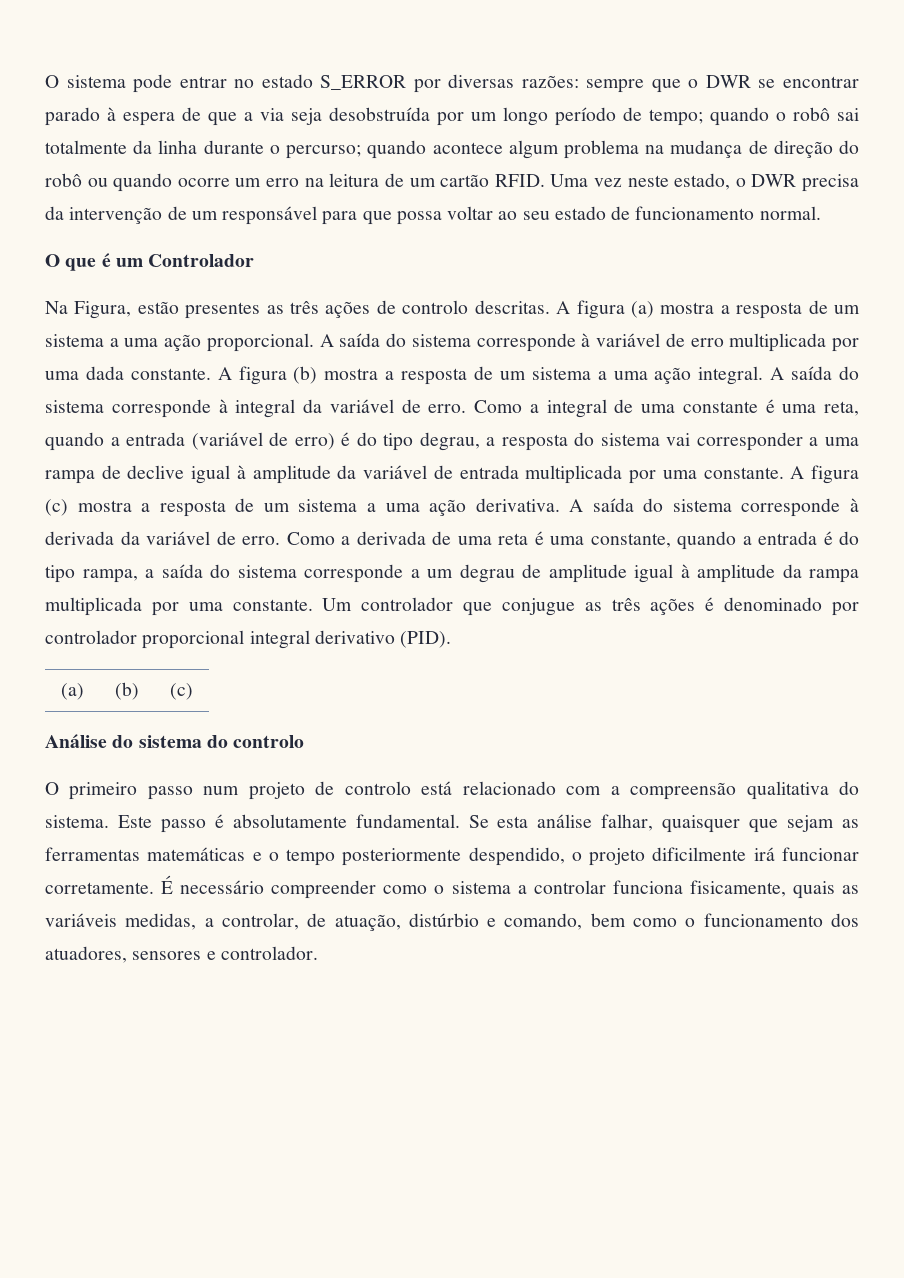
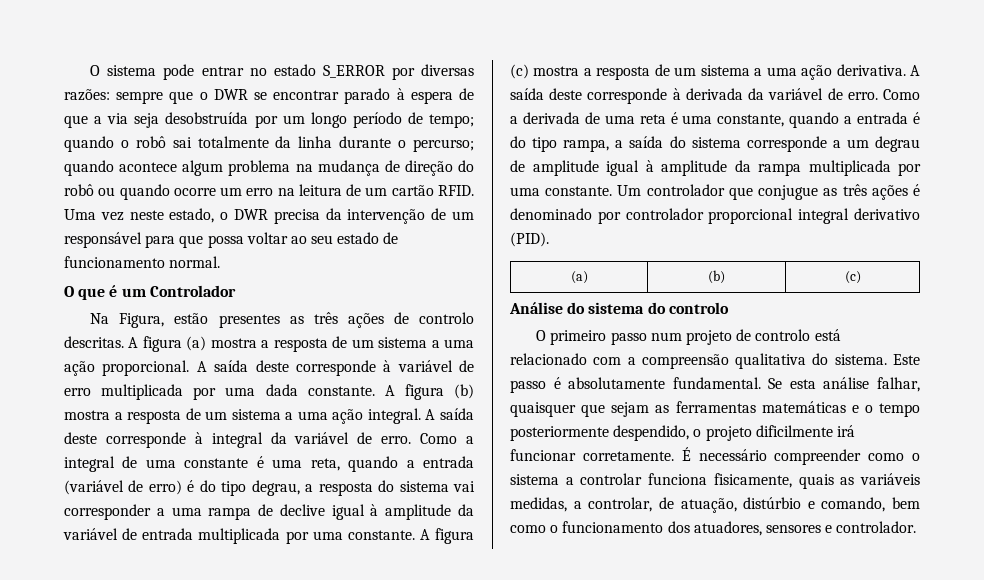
[386,333,471,347] do sistema -> [255,360,289,372] deste
[839,366,860,380] [45,400,104,413] do sistema -> [64,432,97,444] deste
[643,498,732,512] do sistema -> [549,88,583,100] deste

